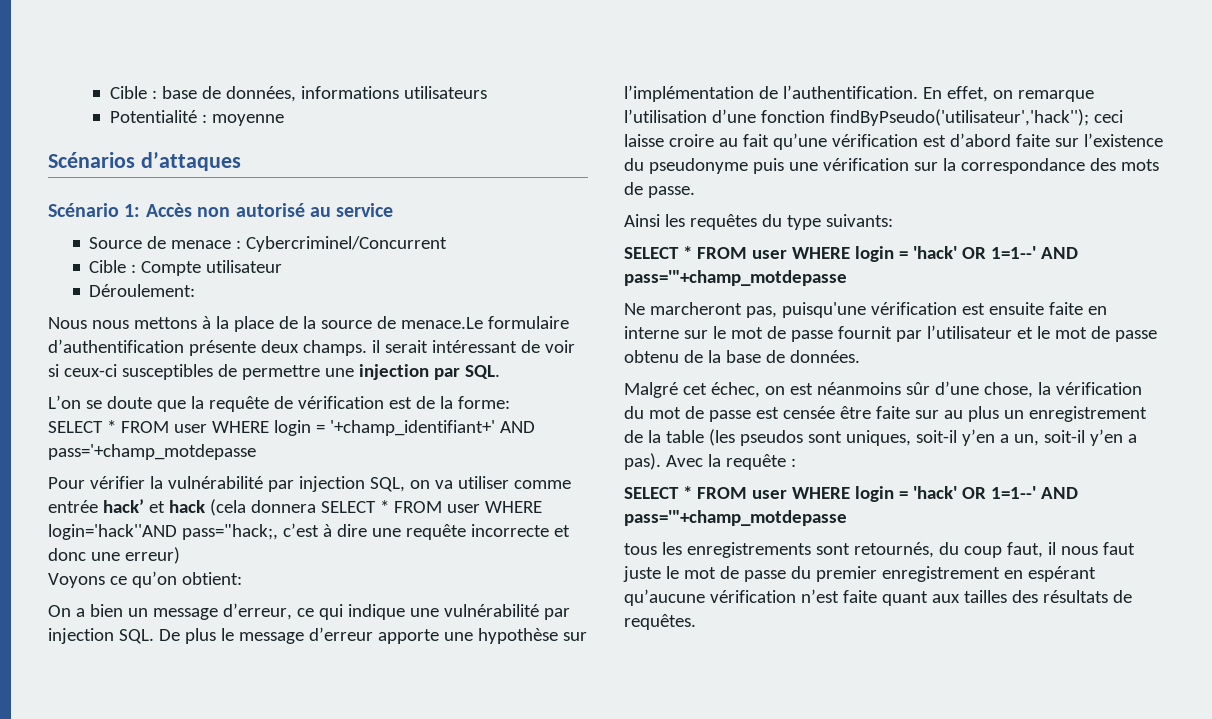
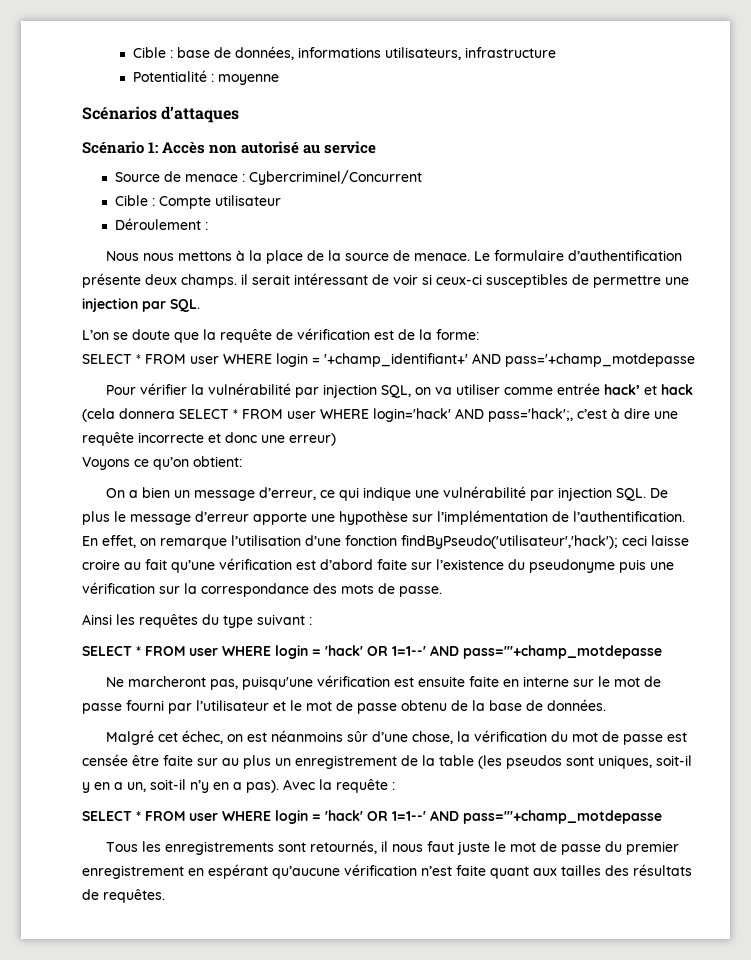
[403,86,487,99] utilisateurs -> [384,47,556,60] utilisateurs, infrastructure
[89,284,196,297] Déroulement: -> [114,218,208,230] Déroulement :
[400,317,483,329] menace.Le -> [413,251,490,261] menace. Le
[48,524,278,540] login='hack''AND pass="hack;, -> [373,408,573,422] login='hack' AND pass='hack';,
[829,109,1089,126] findByPseudo('utilisateur','hack''); -> [401,535,618,549] findByPseudo('utilisateur','hack');
[825,214,893,227] suivants: -> [257,614,312,625] suivant :
[837,326,892,339] fournit -> [126,700,164,711] fourni
[961,429,995,446] y’en -> [82,782,110,793] y en
[1089,429,1123,446] y’en -> [190,780,229,793] n’y en
[624,543,657,555] tous -> [105,842,138,852] Tous
[938,542,1043,558] du coup faut, -> (377, 847) none

